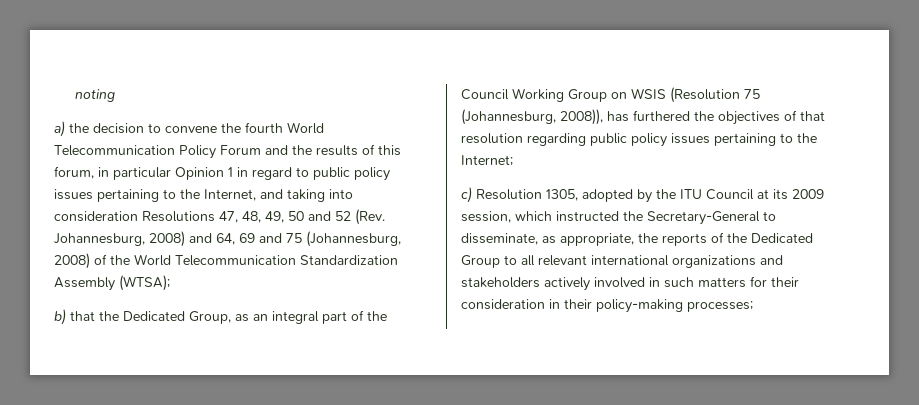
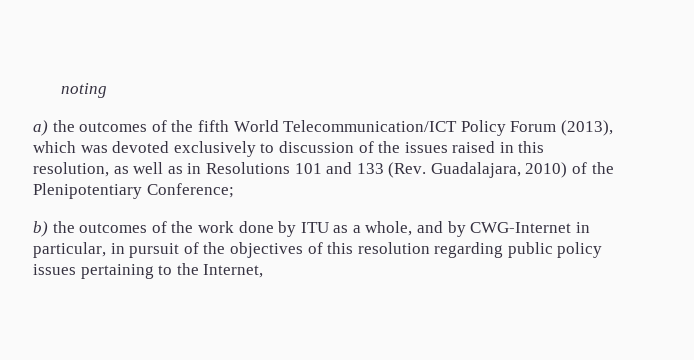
[93,122,324,134] [54,144,401,159] [54,166,390,181] [54,189,353,202] [54,209,385,225] [54,231,401,247] [54,253,398,269] [54,275,170,291] [54,309,387,325] [461,87,760,103] [461,109,690,125] decision to convene the fourth World Telecommunication Policy Forum and the results of this forum, in particular Opinion 1 in regard to public policy issues pertaining to the Internet, and taking into consideration Resolutions 47, 48, 49, 50 and 52 (Rev. Johannesburg, 2008) and 64, 69 and 75 (Johannesburg, 2008) of the World Telecommunication Standardization Assembly (WTSA); // b) that the Dedicated Group, as an integral part of the Council Working Group on WSIS (Resolution 75 (Johannesburg, 2008)), has furthered -> [79,120,613,136] [33,141,545,157] [33,162,614,178] [33,183,234,199] [33,221,590,237] [33,242,199,258] outcomes of the fifth World Telecommunication/ICT Policy Forum (2013), which was devoted exclusively to discussion of the issues raised in this resolution, as well as in Resolutions 101 and 133 (Rev. Guadalajara, 2010) of the Plenipotentiary Conference; // b) the outcomes of the work done by ITU as a whole, and by CWG-Internet in particular, in pursuit of
[800,111,825,121] that -> [327,242,354,254] this
[461,155,513,166] [461,187,824,203] [461,211,776,225] [461,232,813,246] [461,255,783,268] [461,276,799,291] [461,299,753,313] Internet; // c) Resolution 1305, adopted by the ITU Council at its 2009 session, which instructed the Secretary-General to disseminate, as appropriate, the reports of the Dedicated Group to all relevant international organizations and stakeholders actively involved in such matters for their consideration in their policy-making processes; -> [203,264,264,278] Internet,

